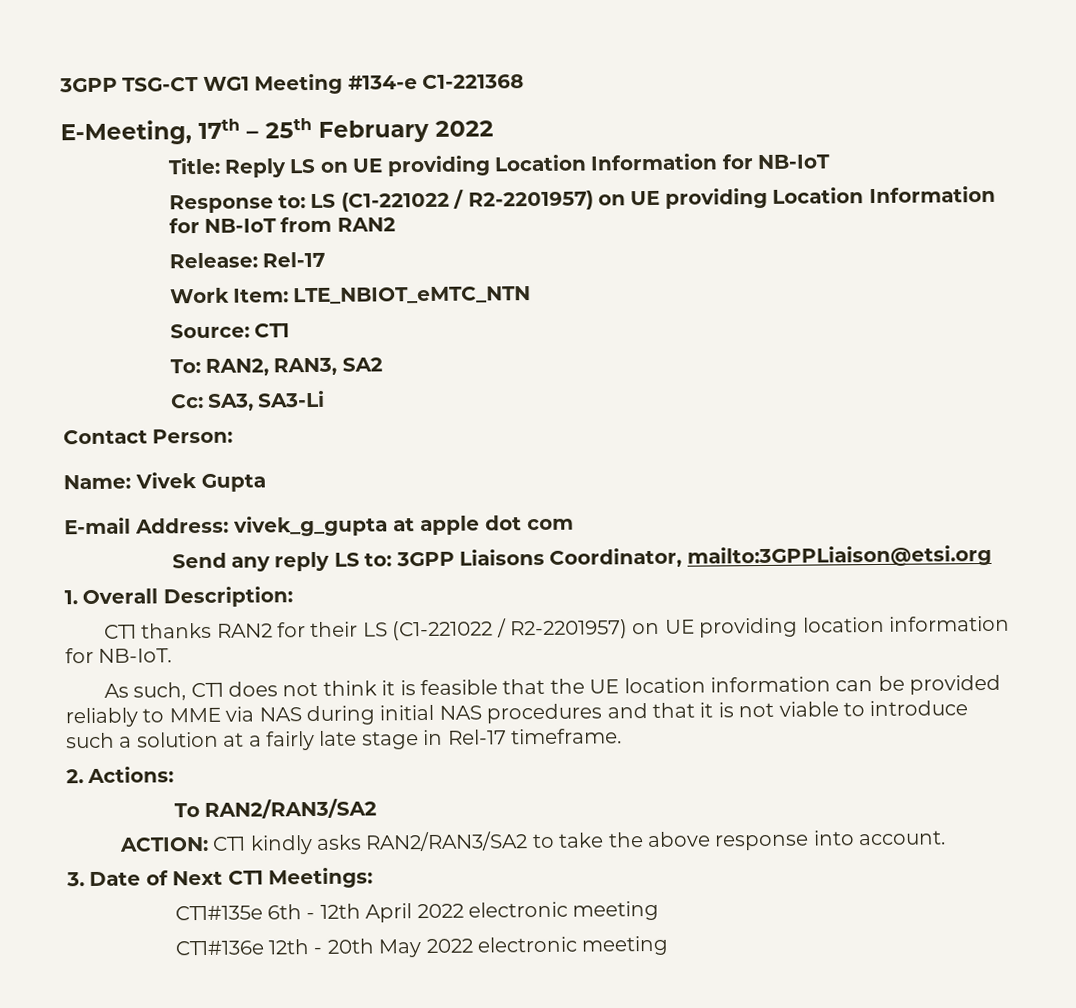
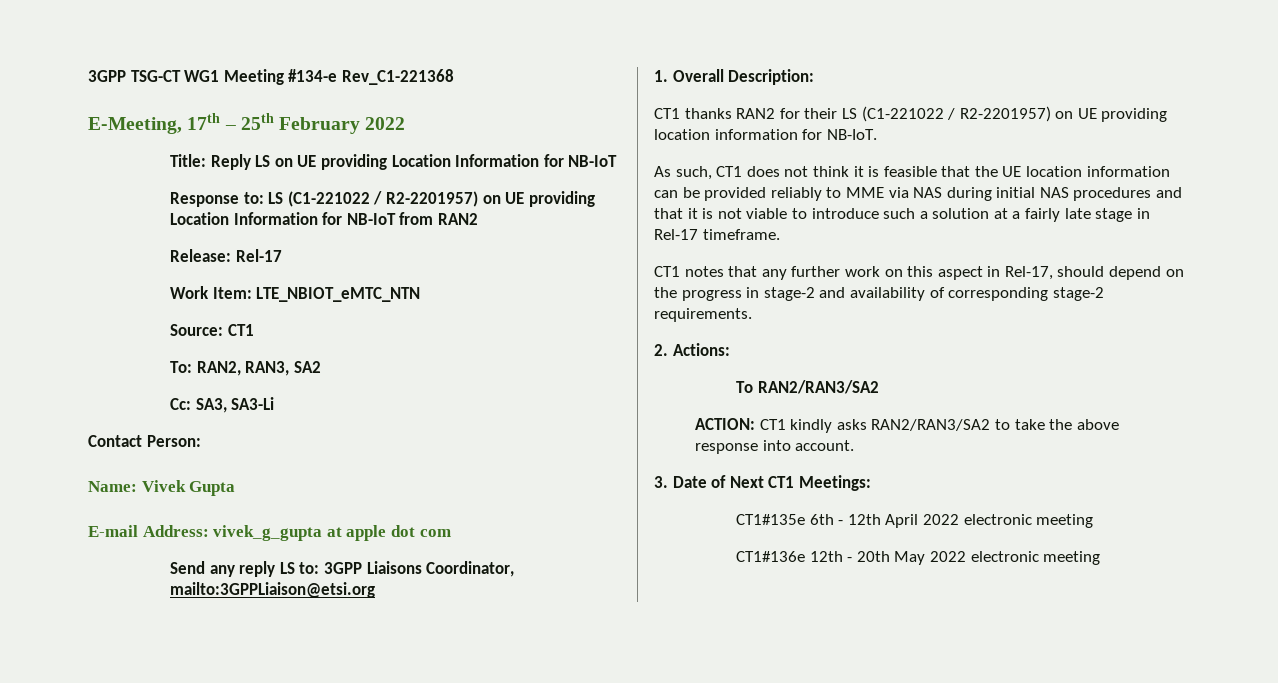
[422,74,524,90] C1-221368 -> [341,69,454,85] Rev_C1-221368
(622, 736) none -> [654,266,1184,280] [654,287,1104,301] [654,308,752,322] // CT1 notes that any further work on this aspect in Rel-17, should depend on the progress in stage-2 and availability of corresponding stage-2 requirements.

